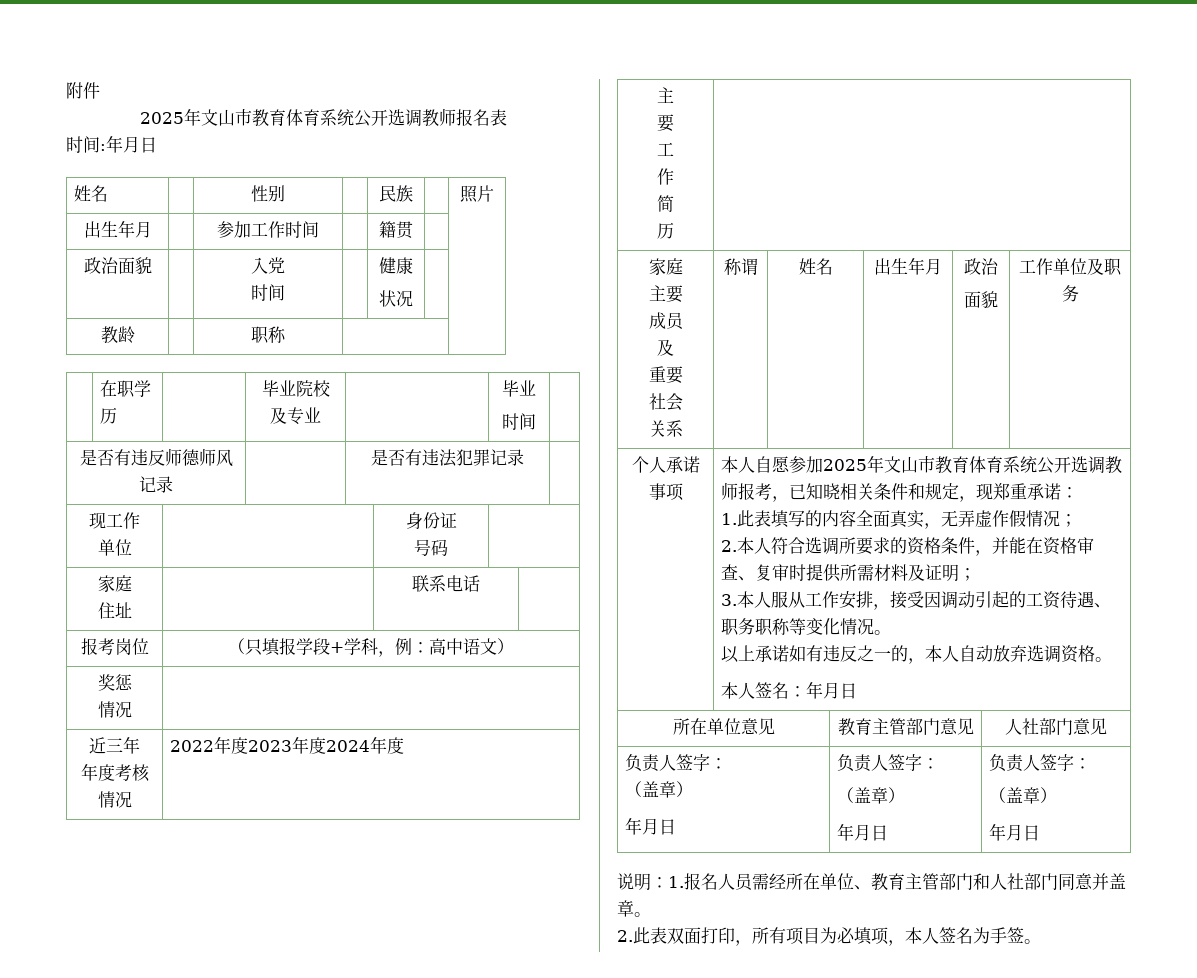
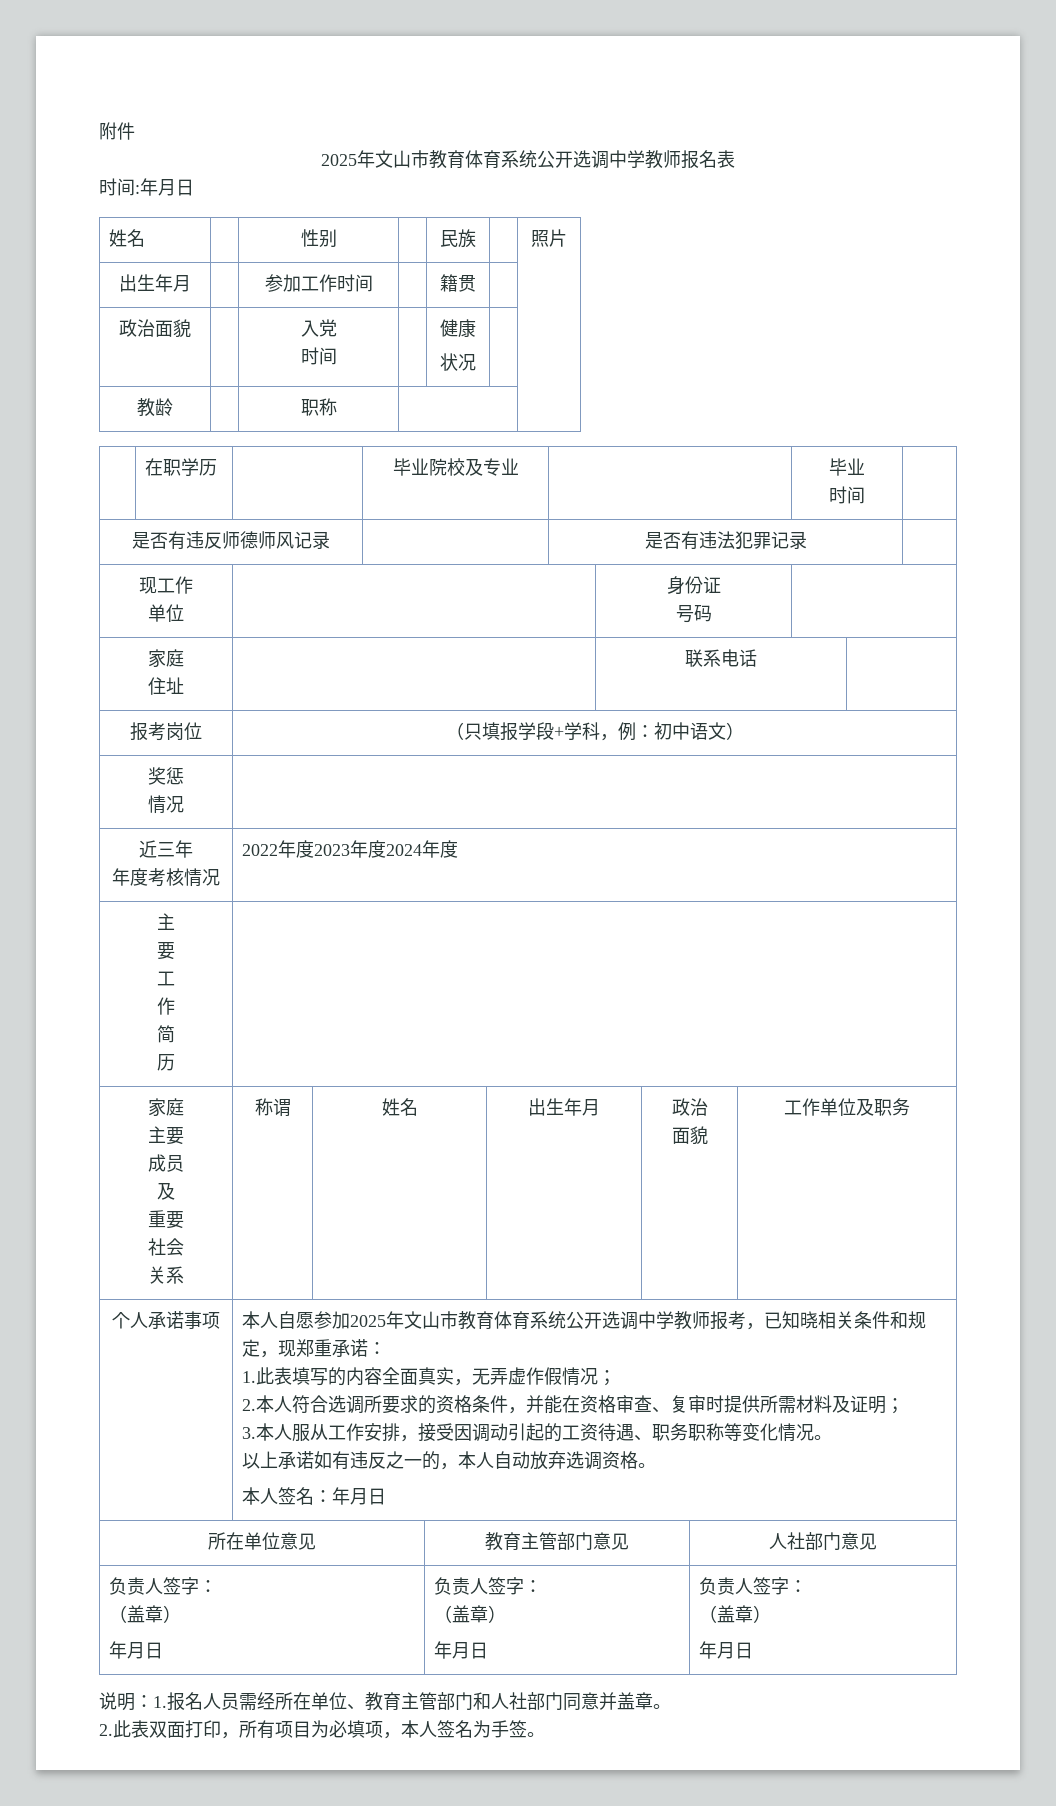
(422, 118) none -> [609,150,645,168] 中学
[429,638,446,655] 高 -> [653,722,672,740] 初
(1106, 465) none -> [637,1311,674,1329] 中学

